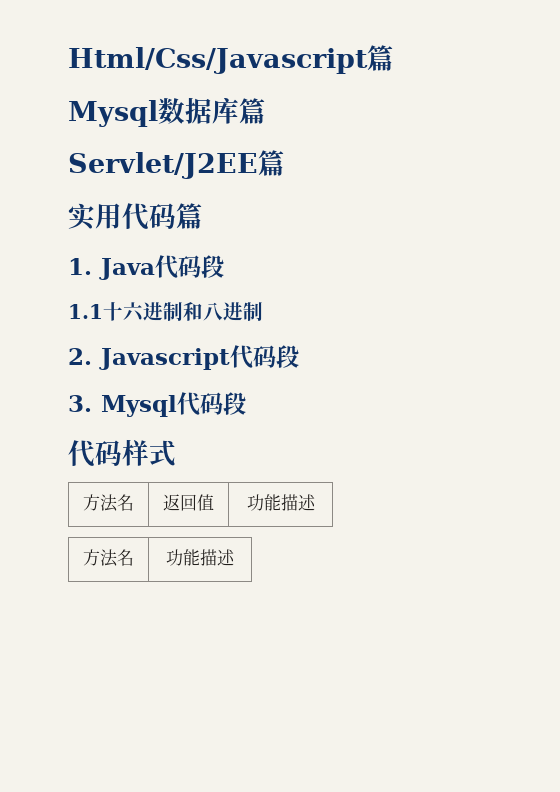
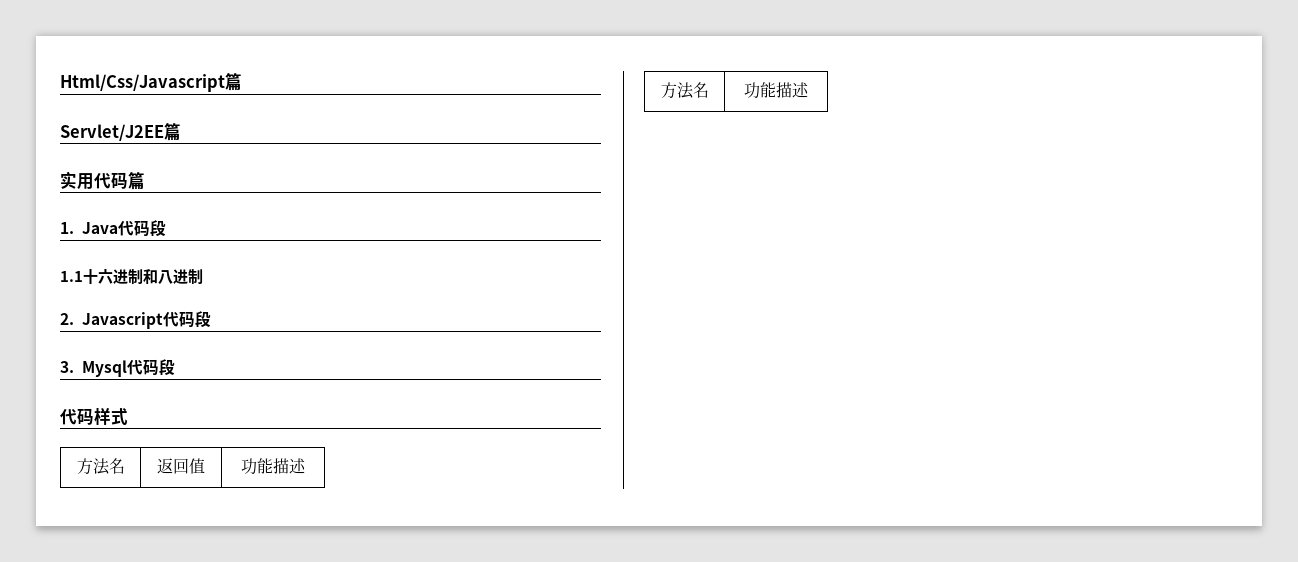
[68,97,266,127] // Mysql数据库篇 -> (242, 81) none

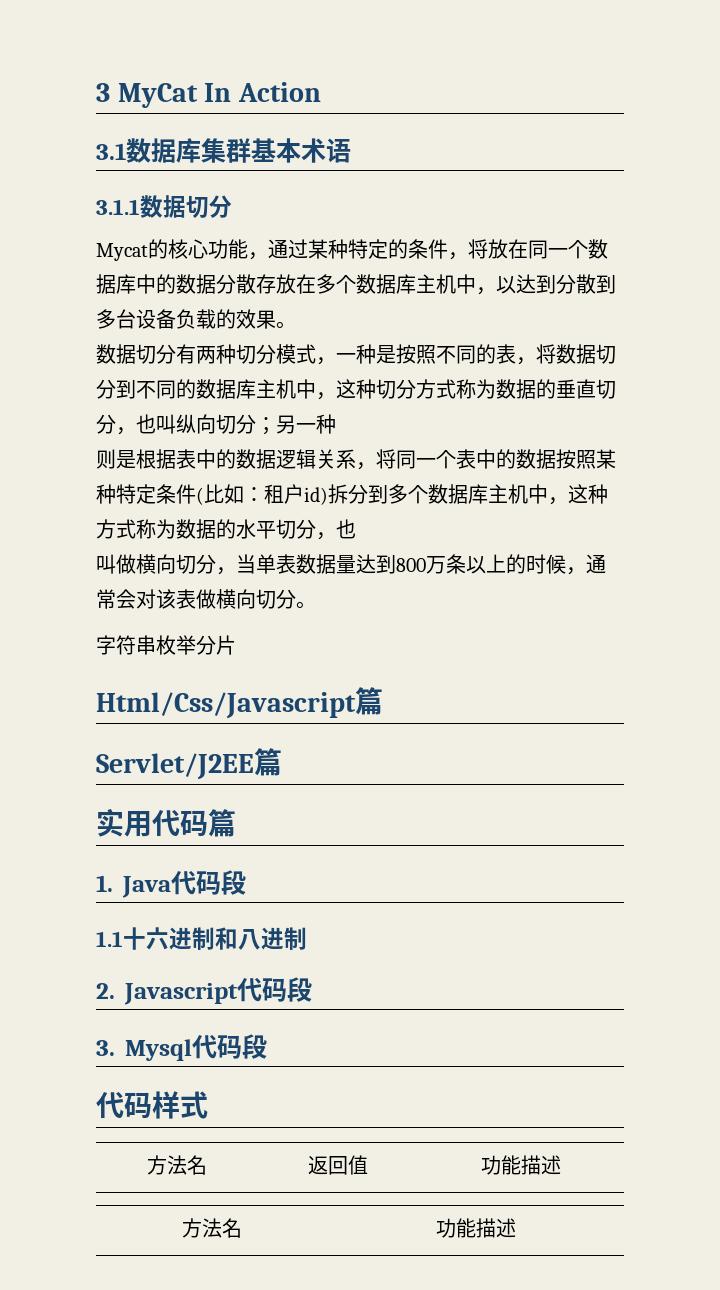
(60, 83) none -> [96,82,321,108] [96,138,351,163] [96,195,232,218] [96,239,608,261] [96,274,616,295] [96,309,296,329] [96,344,616,365] [96,379,616,400] [96,414,336,435] [96,449,616,470] [96,484,608,505] [96,519,356,540] [96,554,606,575] [96,589,316,609] [96,635,236,655] 3 MyCat In Action // 3.1数据库集群基本术语 // 3.1.1数据切分 // Mycat的核心功能，通过某种特定的条件，将放在同一个数据库中的数据分散存放在多个数据库主机中，以达到分散到多台设备负载的效果。 // 数据切分有两种切分模式，一种是按照不同的表，将数据切分到不同的数据库主机中，这种切分方式称为数据的垂直切分，也叫纵向切分；另一种 // 则是根据表中的数据逻辑关系，将同一个表中的数据按照某种特定条件(比如：租户id)拆分到多个数据库主机中，这种方式称为数据的水平切分，也 // 叫做横向切分，当单表数据量达到800万条以上的时候，通常会对该表做横向切分。 // 字符串枚举分片 //

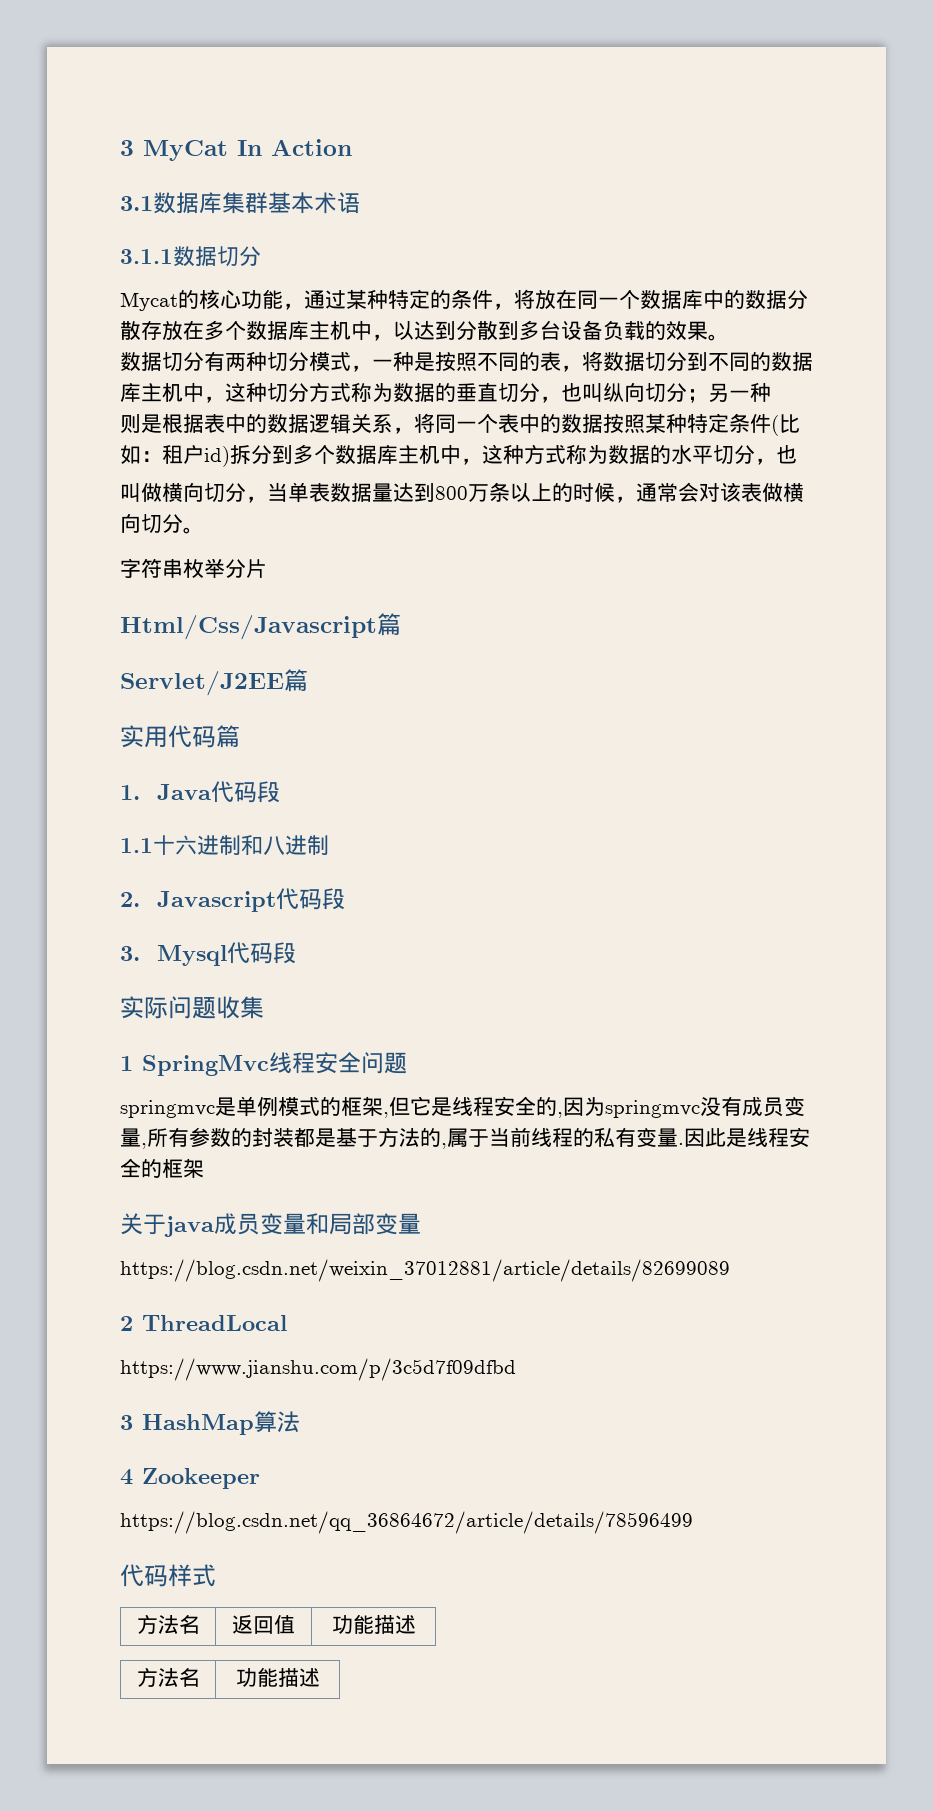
(267, 1046) none -> [120,996,264,1019] [120,1052,407,1076] [120,1096,805,1118] [120,1127,810,1149] [120,1158,204,1178] [120,1213,421,1237] [120,1259,730,1282] [120,1315,287,1331] [120,1358,516,1381] [120,1411,300,1435] [120,1468,260,1489] [120,1511,693,1534] // 实际问题收集 // 1 SpringMvc线程安全问题 // springmvc是单例模式的框架,但它是线程安全的,因为springmvc没有成员变量,所有参数的封装都是基于方法的,属于当前线程的私有变量.因此是线程安全的框架 // 关于java成员变量和局部变量 // https://blog.csdn.net/weixin_37012881/article/details/82699089 // 2 ThreadLocal // https://www.jianshu.com/p/3c5d7f09dfbd // 3 HashMap算法 // 4 Zookeeper // https://blog.csdn.net/qq_36864672/article/details/78596499

